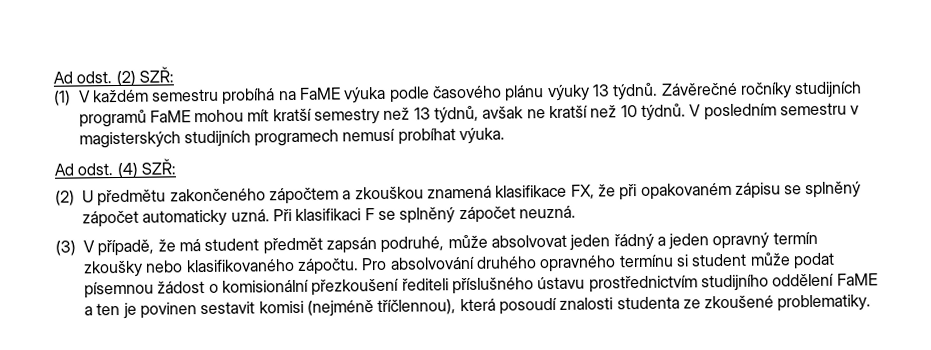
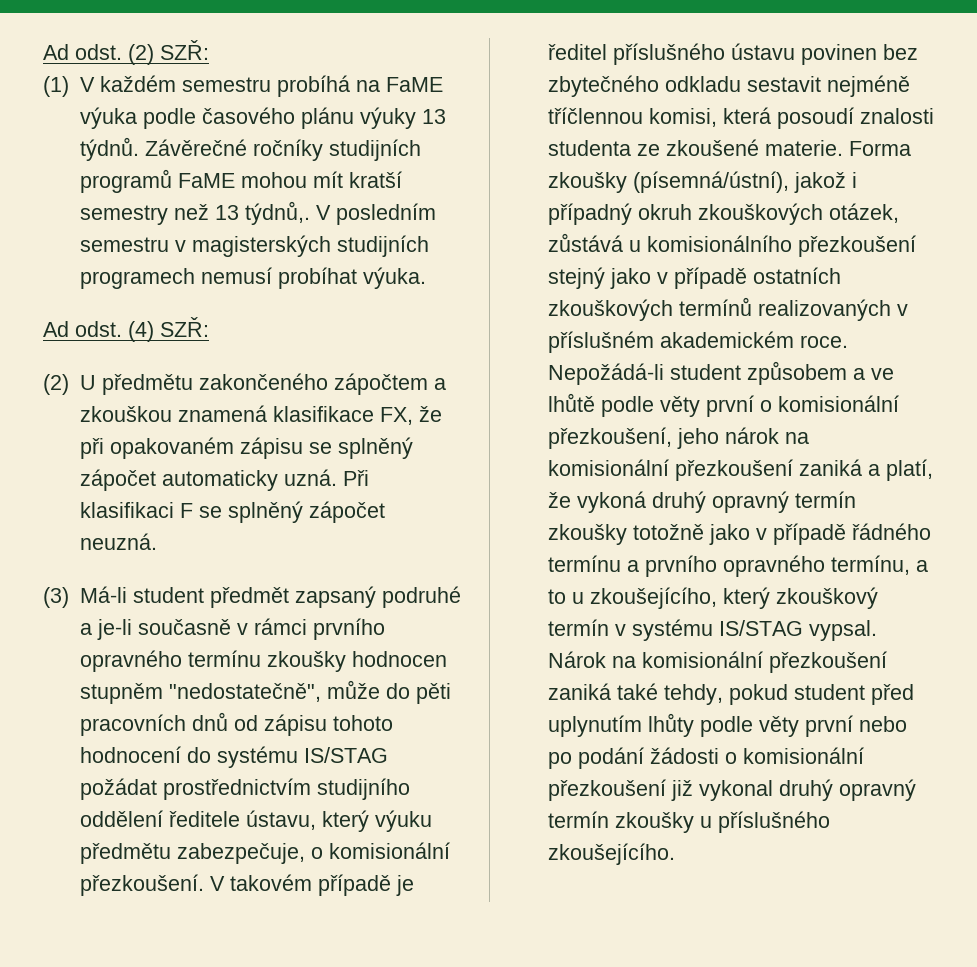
[434,103,686,124] týdnů, avšak ne kratší než 10 týdnů. -> [244,201,310,225] týdnů,.
[83,231,818,257] [83,252,835,278] [84,273,878,299] [84,299,457,319] V případě, že má student předmět zapsán podruhé, může absolvovat jeden řádný a jeden opravný termín zkoušky nebo klasifikovaného zápočtu. Pro absolvování druhého opravného termínu si student může podat písemnou žádost o komisionální přezkoušení řediteli příslušného ústavu prostřednictvím studijního oddělení FaME a ten je povinen sestavit komisi (nejméně tříčlennou), -> [79,586,461,608] [79,618,385,640] [79,650,447,672] [79,680,451,704] [79,712,393,736] [79,746,388,768] [79,778,410,800] [79,810,432,832] [79,842,450,864] [79,874,414,896] [547,43,918,65] [547,75,910,97] [547,107,717,127] Má-li student předmět zapsaný podruhé a je-li současně v rámci prvního opravného termínu zkoušky hodnocen stupněm "nedostatečně", může do pěti pracovních dnů od zápisu tohoto hodnocení do systému IS/STAG požádat prostřednictvím studijního oddělení ředitele ústavu, který výuku předmětu zabezpečuje, o komisionální přezkoušení. V takovém případě je ředitel příslušného ústavu povinen bez zbytečného odkladu sestavit nejméně tříčlennou komisi,
[777,294,872,312] problematiky. -> [764,140,911,156] [547,171,857,193] [547,203,899,225] [547,233,916,257] [547,267,841,289] [547,297,908,321] [547,331,848,353] [547,361,894,385] [547,393,899,417] [547,427,809,449] [547,459,933,481] [547,491,856,513] [547,523,931,545] [547,555,928,577] [547,587,878,609] [547,619,877,641] [547,651,887,673] [547,683,914,705] [547,713,907,737] [547,747,864,769] [547,779,916,801] [547,811,830,833] [547,843,675,865] materie. Forma zkoušky (písemná/ústní), jakož i případný okruh zkouškových otázek, zůstává u komisionálního přezkoušení stejný jako v případě ostatních zkouškových termínů realizovaných v příslušném akademickém roce. Nepožádá-li student způsobem a ve lhůtě podle věty první o komisionální přezkoušení, jeho nárok na komisionální přezkoušení zaniká a platí, že vykoná druhý opravný termín zkoušky totožně jako v případě řádného termínu a prvního opravného termínu, a to u zkoušejícího, který zkouškový termín v systému IS/STAG vypsal. Nárok na komisionální přezkoušení zaniká také tehdy, pokud student před uplynutím lhůty podle věty první nebo po podání žádosti o komisionální přezkoušení již vykonal druhý opravný termín zkoušky u příslušného zkoušejícího.

